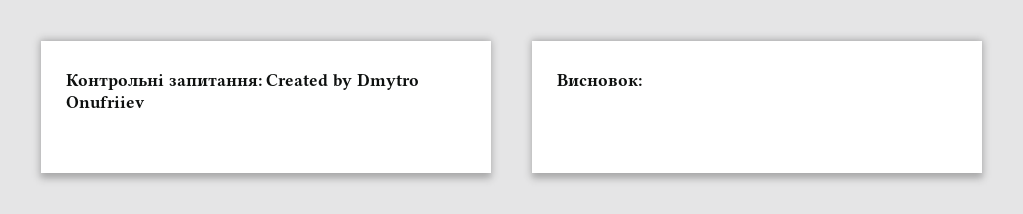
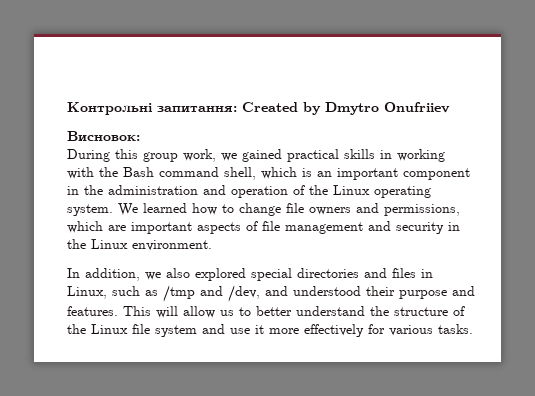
(642, 80) none -> [67,149,445,162] [67,167,470,180] [67,185,431,198] [67,203,460,216] [67,221,460,234] [67,239,212,251] [67,268,433,281] [67,285,475,302] [67,306,465,318] [67,324,473,337] // During this group work, we gained practical skills in working with the Bash command shell, which is an important component in the administration and operation of the Linux operating system. We learned how to change file owners and permissions, which are important aspects of file management and security in the Linux environment. // In addition, we also explored special directories and files in Linux, such as /tmp and /dev, and understood their purpose and features. This will allow us to better understand the structure of the Linux file system and use it more effectively for various tasks.

